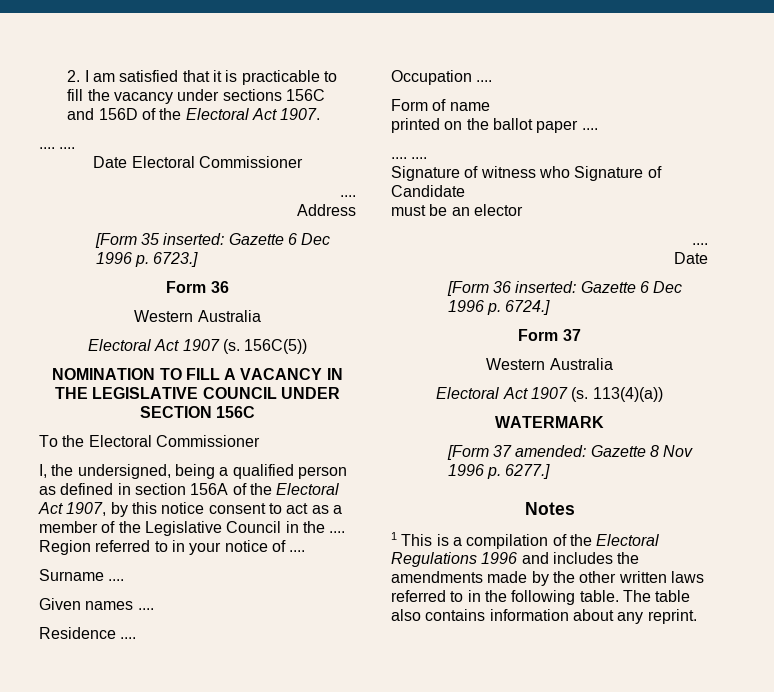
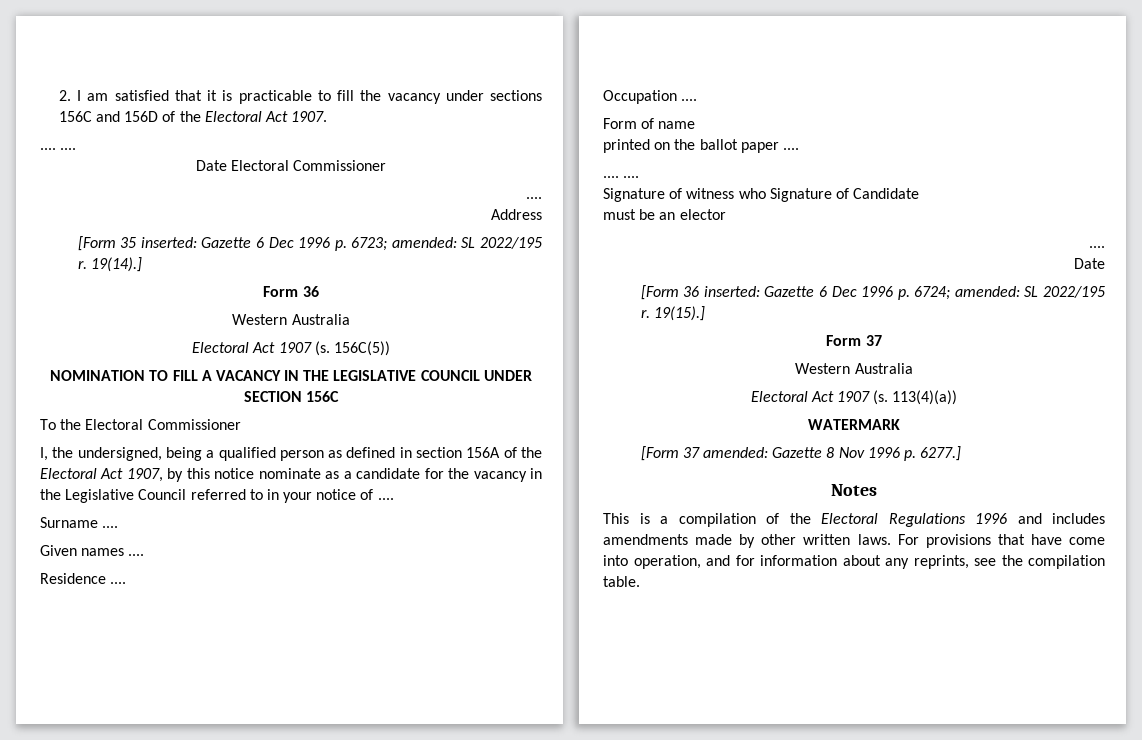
[153,252,199,267] 6723.] -> [351,237,543,251] [77,257,142,272] 6723; amended: SL 2022/195 r. 19(14).]
[208,503,342,514] [39,521,346,536] [39,540,91,555] consent to act as a member of the Legislative Council in the .... Region -> [258,468,542,482] [40,489,187,503] nominate as a candidate for the vacancy in the Legislative Council
[505,300,551,315] 6724.] -> [914,286,1105,300] [640,306,705,321] 6724; amended: SL 2022/195 r. 19(15).]
[391,532,397,540] 1 -> (877, 490) none
[617,552,640,564] the -> (1105, 518) none
[552,571,575,583] the -> (756, 541) none
[670,571,704,583] [391,590,691,605] [391,609,697,624] laws referred to in the following table. The table also contains information about any reprint. -> [857,534,1105,548] [603,555,1105,569] [603,576,640,587] laws. For provisions that have come into operation, and for information about any reprints, see the compilation table.

